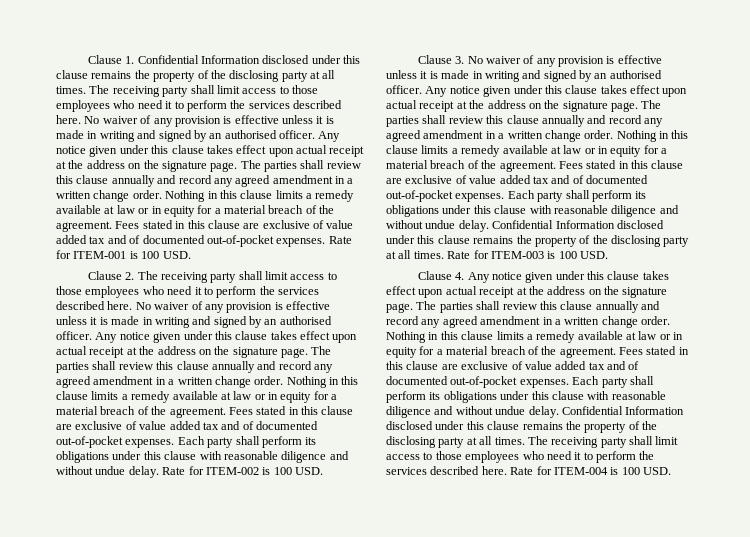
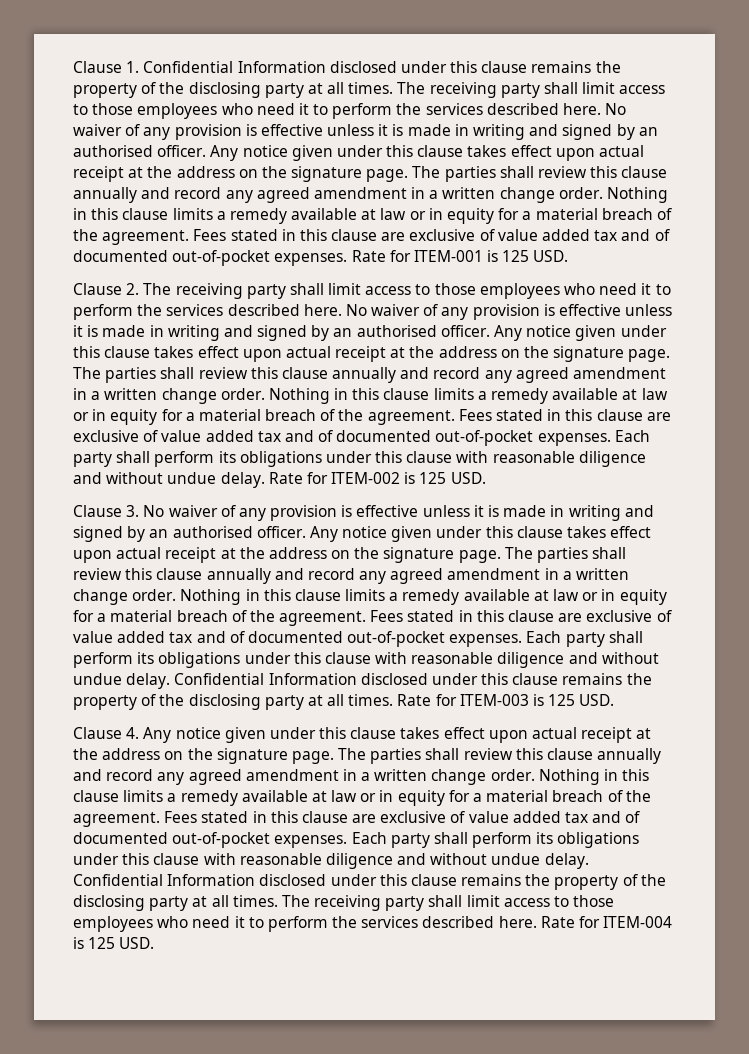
[141,251,160,259] 100 -> [502,250,530,262] 125
[273,467,292,475] 100 -> [419,472,447,484] 125
[558,251,577,259] 100 -> [548,694,576,706] 125
[621,467,640,475] 100 -> [88,937,116,949] 125

